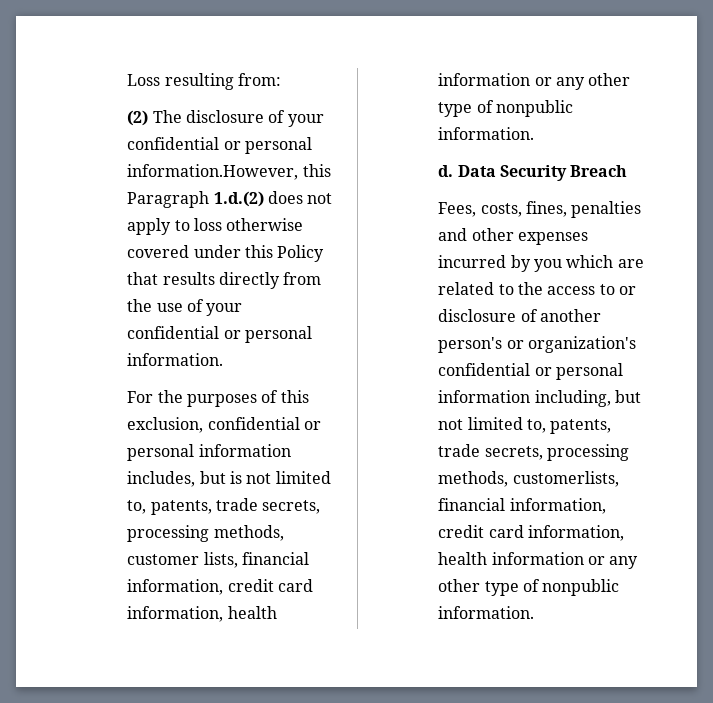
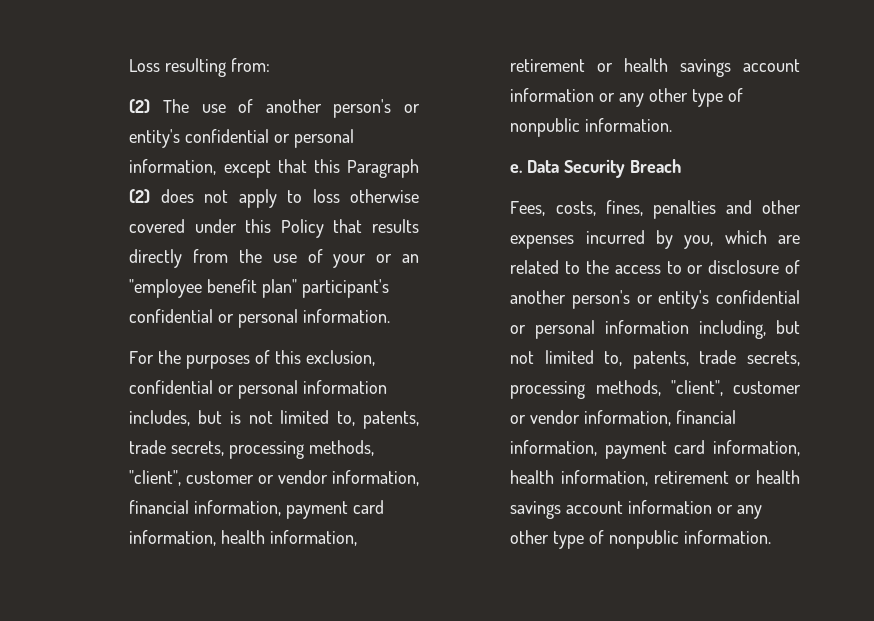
[186,110,324,127] [127,137,313,154] [127,164,299,180] disclosure of your confidential or personal information.However, -> [201,99,420,118] [129,129,355,148] [129,159,307,178] use of another person's or entity's confidential or personal information, except that
[213,191,264,207] 1.d.(2) -> [129,189,151,204] (2)
(243, 309) none -> [376,254,419,263] [129,279,390,298] or an "employee benefit plan" participant's
[127,552,310,568] [127,579,314,595] [127,606,277,622] customer lists, financial information, credit card information, health -> [129,470,420,486] [129,500,385,519] [129,530,358,546] [510,58,800,77] "client", customer or vendor information, financial information, payment card information, health information, retirement or health savings account
[438,165,454,177] d. -> [510,164,523,173] e.
[534,259,563,272] you -> [684,235,714,249] you,
[528,336,637,353] organization's -> [658,290,710,309] entity's
[512,471,619,487] [438,498,606,514] [438,525,625,541] [438,552,488,565] customerlists, financial information, credit card information, health -> [670,380,801,396] [510,410,737,426] [510,440,800,459] [510,470,800,486] [510,501,624,519] "client", customer or vendor information, financial information, payment card information, health information, retirement or health savings account

